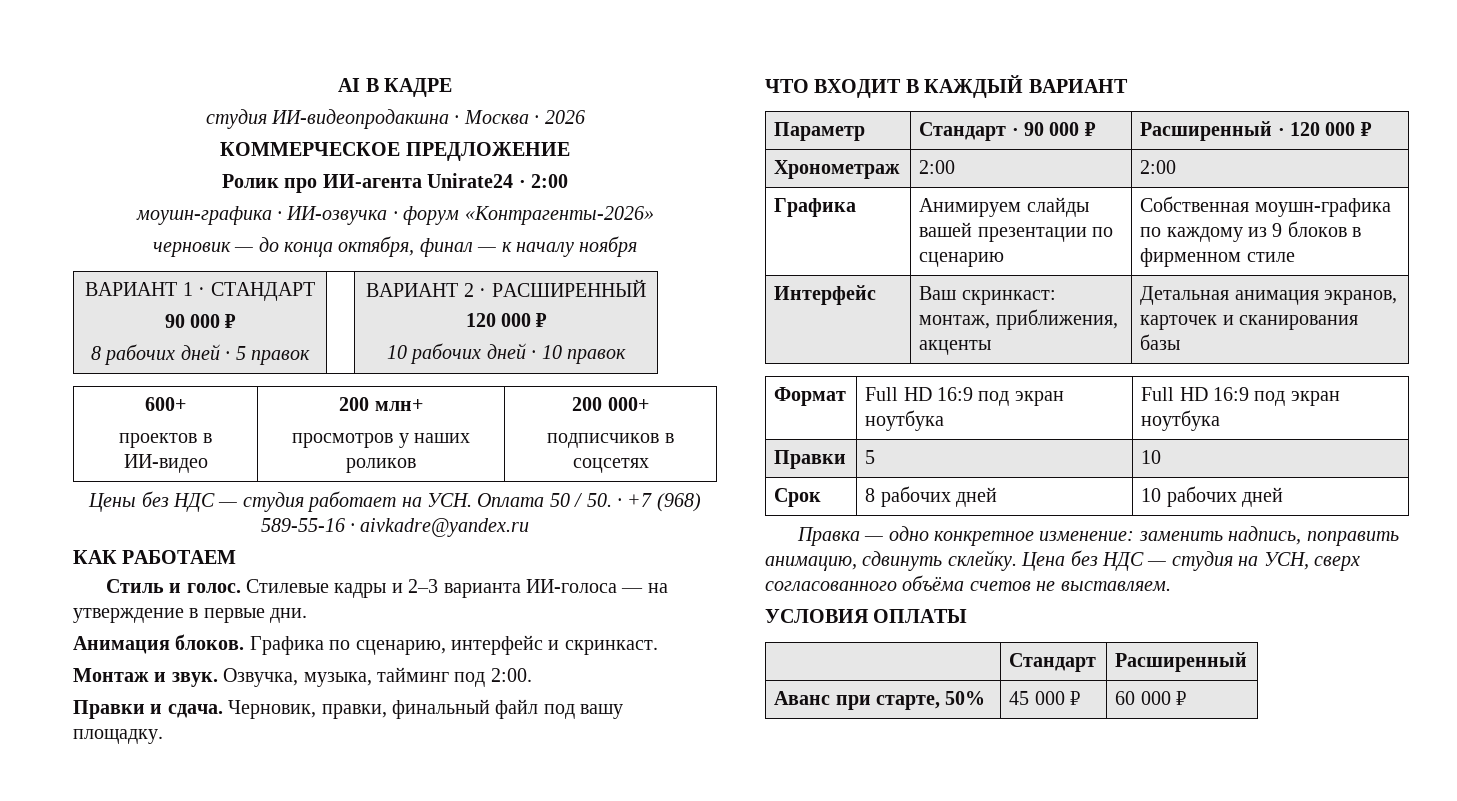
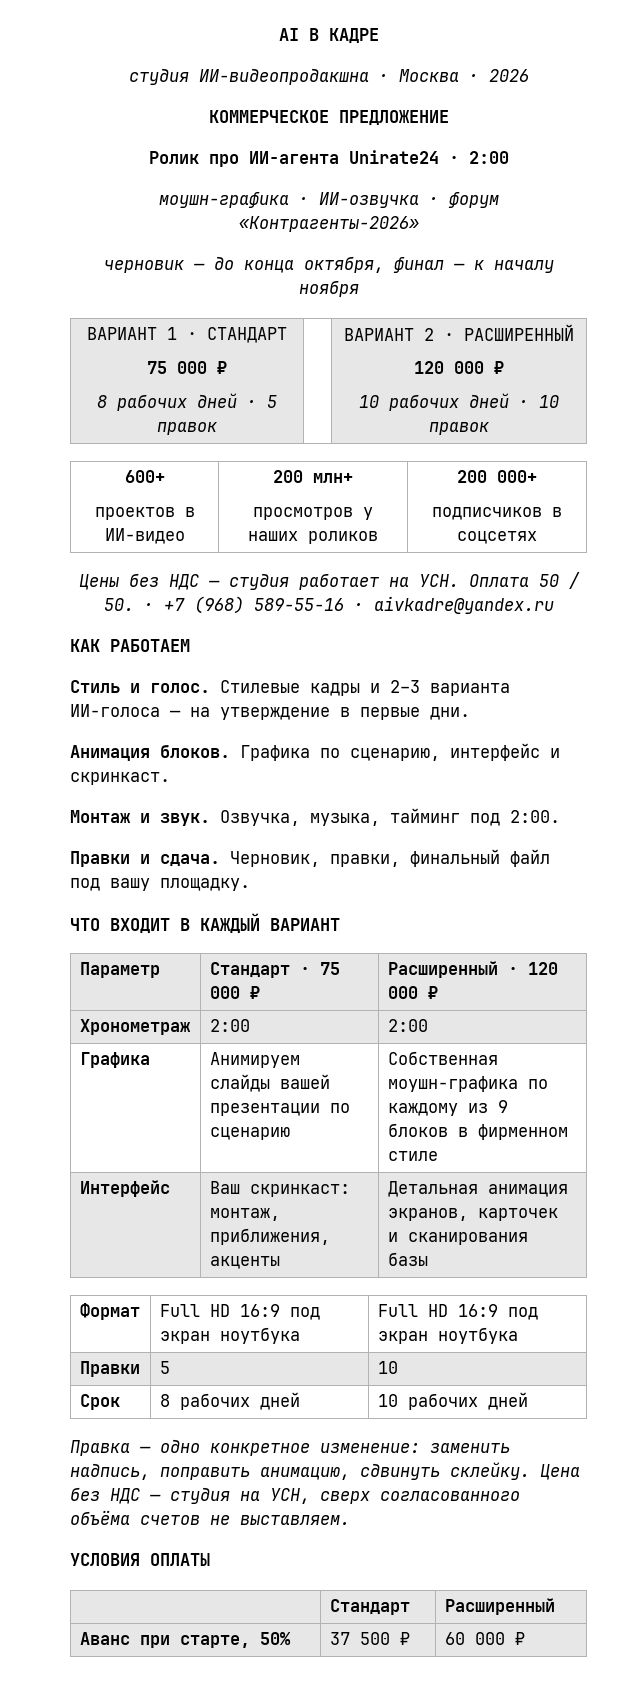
[164,314,185,328] 90 -> [147,361,167,374] 75
[1023,122,1044,136] 90 -> [319,962,340,975] 75
[1009,691,1065,705] 45 000 -> [329,1632,390,1645] 37 500

